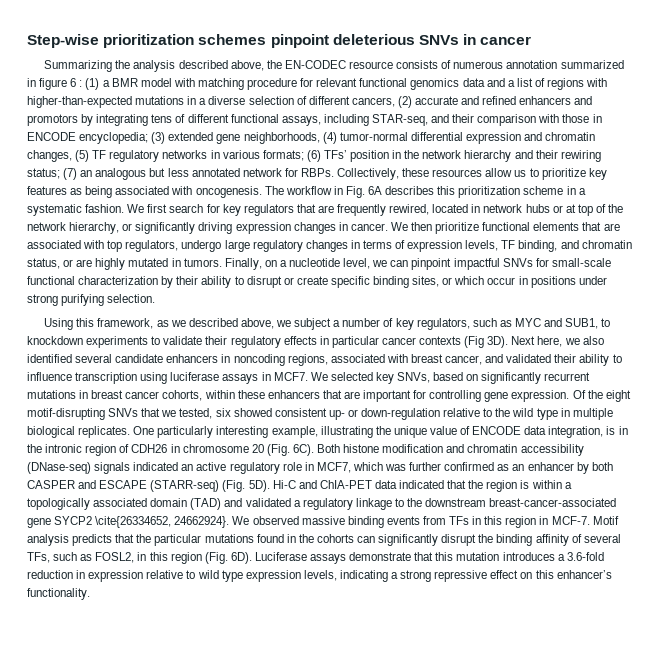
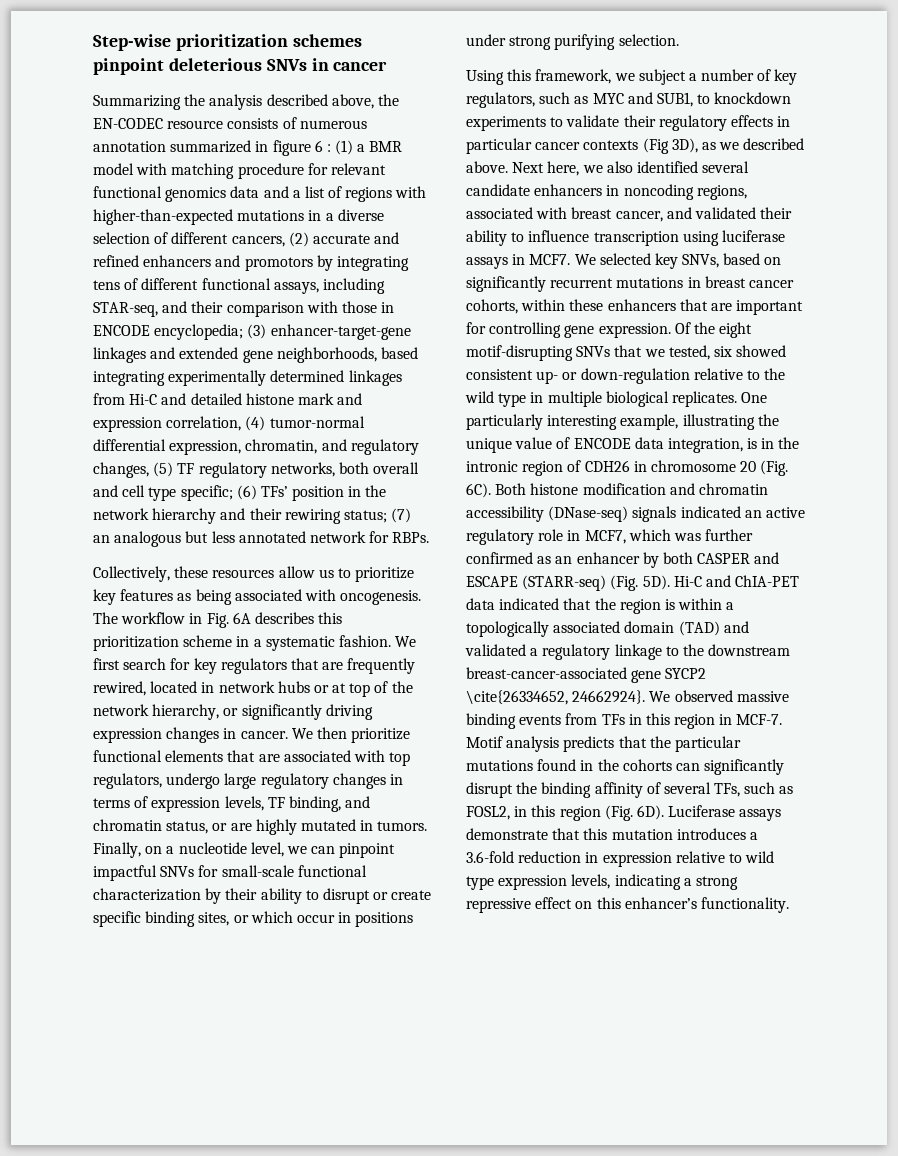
[168,132,596,144] [27,150,304,162] extended gene neighborhoods, (4) tumor-normal differential expression and chromatin changes, (5) TF regulatory networks in various formats; -> [270,324,411,340] [93,347,418,363] [93,370,402,386] [93,393,363,405] [93,416,365,432] [93,439,419,455] [93,462,420,478] [93,485,233,501] enhancer-target-gene linkages and extended gene neighborhoods, based integrating experimentally determined linkages from Hi-C and detailed histone mark and expression correlation, (4) tumor-normal differential expression, chromatin, and regulatory changes, (5) TF regulatory networks, both overall and cell type specific;
(334, 172) none -> (430, 537) //
[156,318,274,329] as we described above, -> (612, 76) none
[487,336,509,348] 3D). -> [671,138,805,153] [466,161,508,173] 3D), as we described above.

